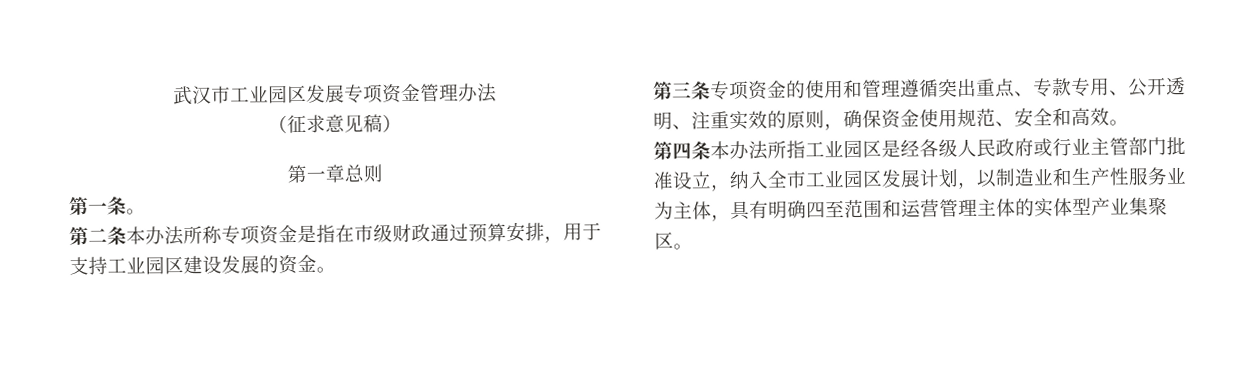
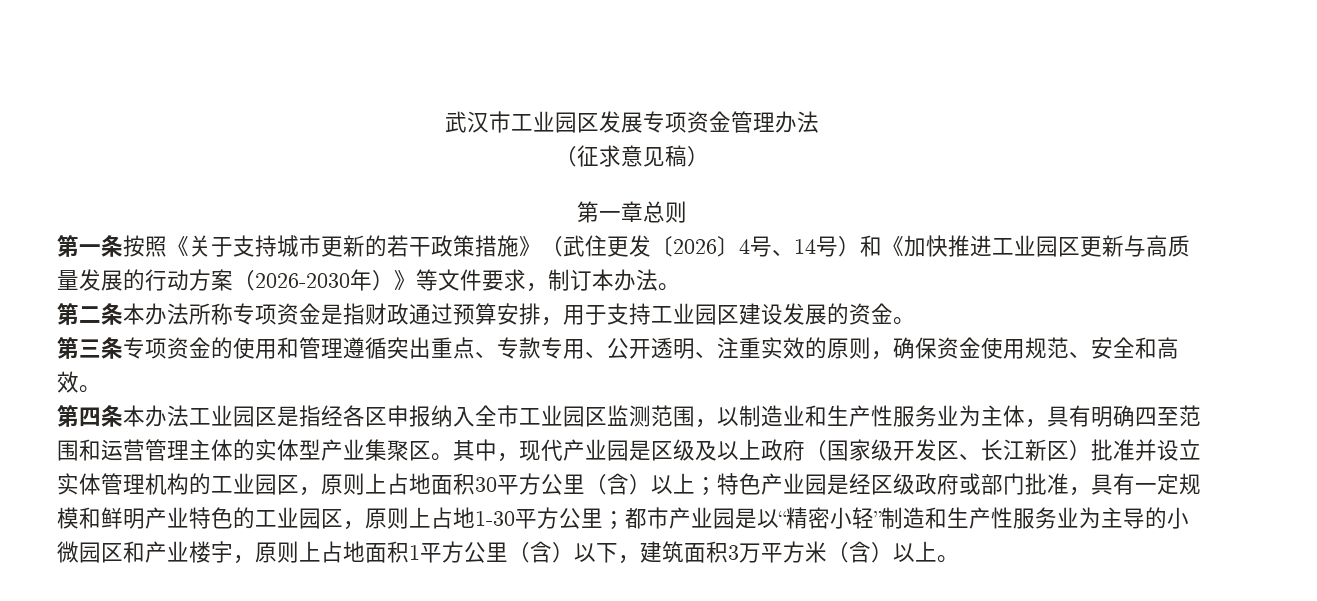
(127, 205) none -> [123,235,1190,257] [57,269,658,292] 按照《关于支持城市更新的若干政策措施》（武住更发〔2026〕4号、14号）和《加快推进工业园区更新与高质量发展的行动方案（2026-2030年）》等文件要求，制订本办法
[335,224,393,243] 在市级 -> (365, 314) none
[767,140,806,159] 所指 -> (189, 416) none
[900,136,1186,158] [653,171,731,192] 经各级人民政府或行业主管部门批准设立， -> [299,405,431,427] 指经各区申报
[881,169,959,189] 发展计划 -> [607,405,695,427] 监测范围
(693, 246) none -> [453,439,1201,462] [57,473,1201,496] [57,507,1189,530] [57,541,959,564] 其中，现代产业园是区级及以上政府（国家级开发区、长江新区）批准并设立实体管理机构的工业园区，原则上占地面积30平方公里（含）以上；特色产业园是经区级政府或部门批准，具有一定规模和鲜明产业特色的工业园区，原则上占地1-30平方公里；都市产业园是以“精密小轻”制造和生产性服务业为主导的小微园区和产业楼宇，原则上占地面积1平方公里（含）以下，建筑面积3万平方米（含）以上。

